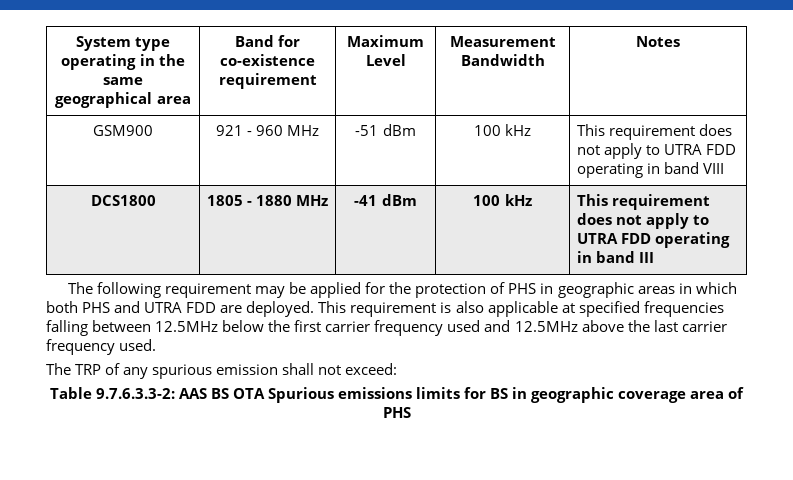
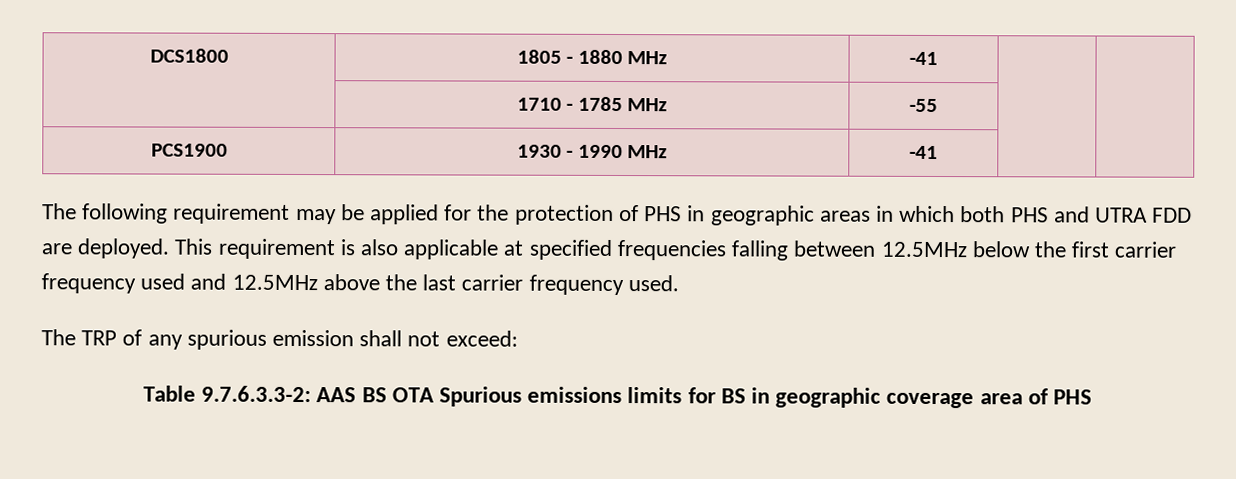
[75,36,171,51] [61,54,185,70] [103,77,143,85] [55,92,191,108] [234,35,301,47] [220,54,315,66] [218,73,317,89] [347,35,424,47] [365,54,406,66] [449,36,556,47] [460,54,545,66] [636,36,680,47] [93,125,153,136] [215,125,320,136] [355,124,416,136] [473,124,532,136] [576,124,732,140] [576,143,736,159] [576,162,724,178] System type operating in the same geographical area | Band for co-existence requirement | Maximum Level | Measurement Bandwidth | Notes // GSM900 | 921 - 960 MHz | -51 dBm | 100 kHz | This requirement does not apply to UTRA FDD operating in band VIII // -> (149, 55) none
[381,194,417,206] [473,194,532,206] [576,194,710,210] [576,213,709,229] [576,232,730,248] [576,251,654,263] dBm | 100 kHz | This requirement does not apply to UTRA FDD operating in band III -> [516,96,668,112] [909,98,938,113] [150,143,228,157] [516,144,668,159] [909,145,938,160] | | // | 1710 - 1785 MHz | -55 | | // PCS1900 | 1930 - 1990 MHz | -41 | |

